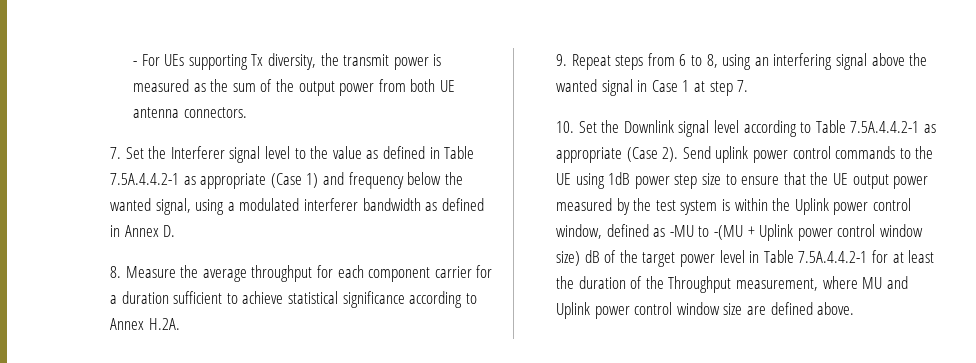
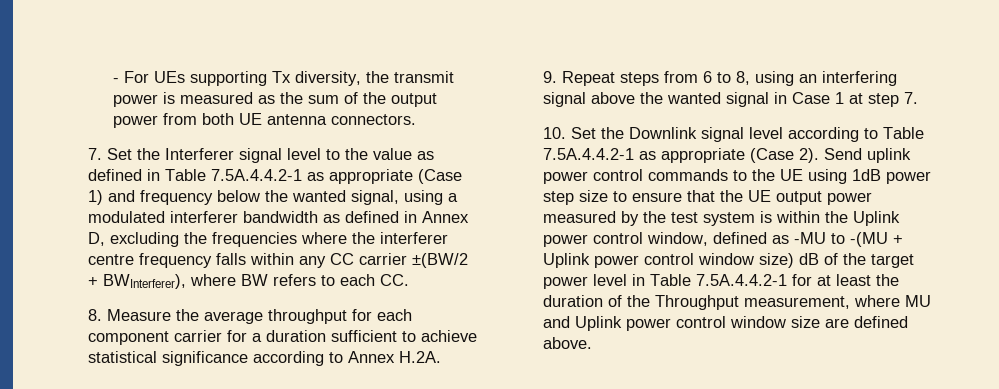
[163,225,176,237] D. -> [87,232,448,247] [87,253,468,268] [87,274,409,289] D, excluding the frequencies where the interferer centre frequency falls within any CC carrier ±(BW/2 + BWInterferer), where BW refers to each CC.

